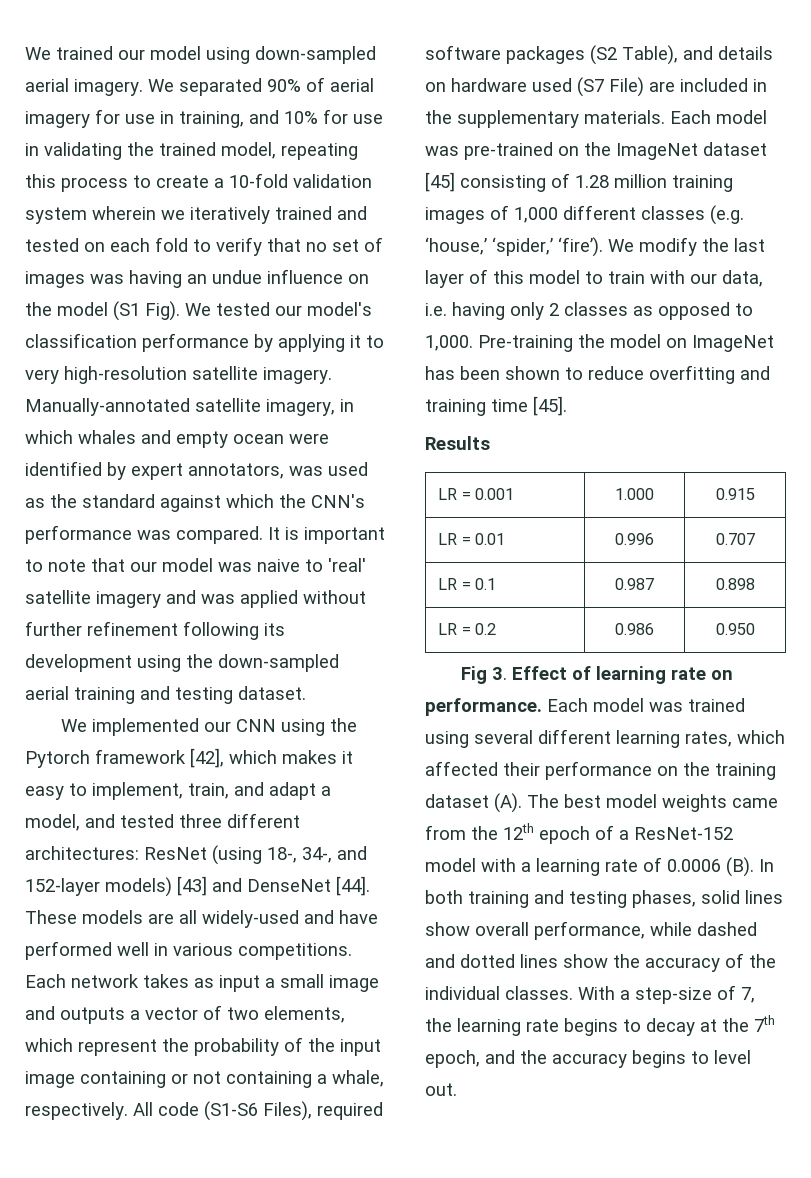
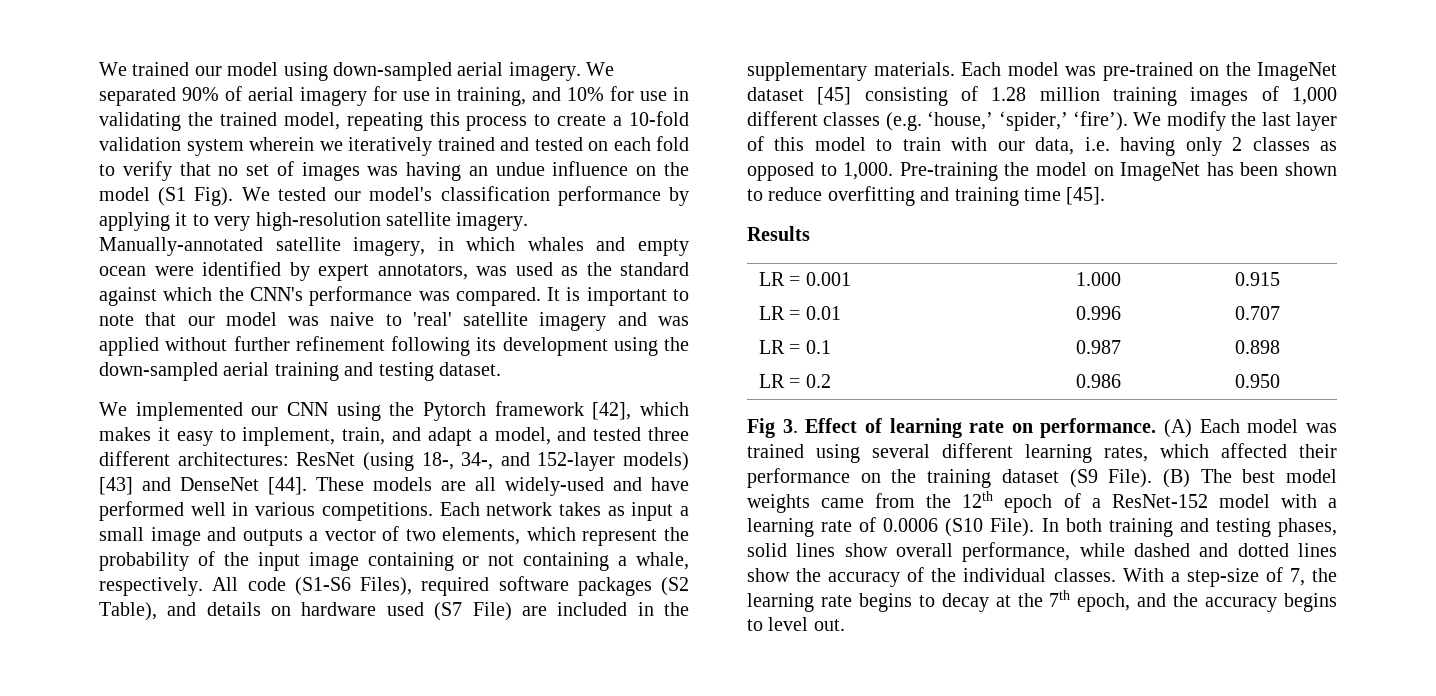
(542, 707) none -> [1164,419,1193,438] (A)
[494,793,522,813] (A). -> [1069,469,1190,488] (S9 File). (B)
[726,857,754,877] (B). -> [945,518,1035,537] (S10 File).

